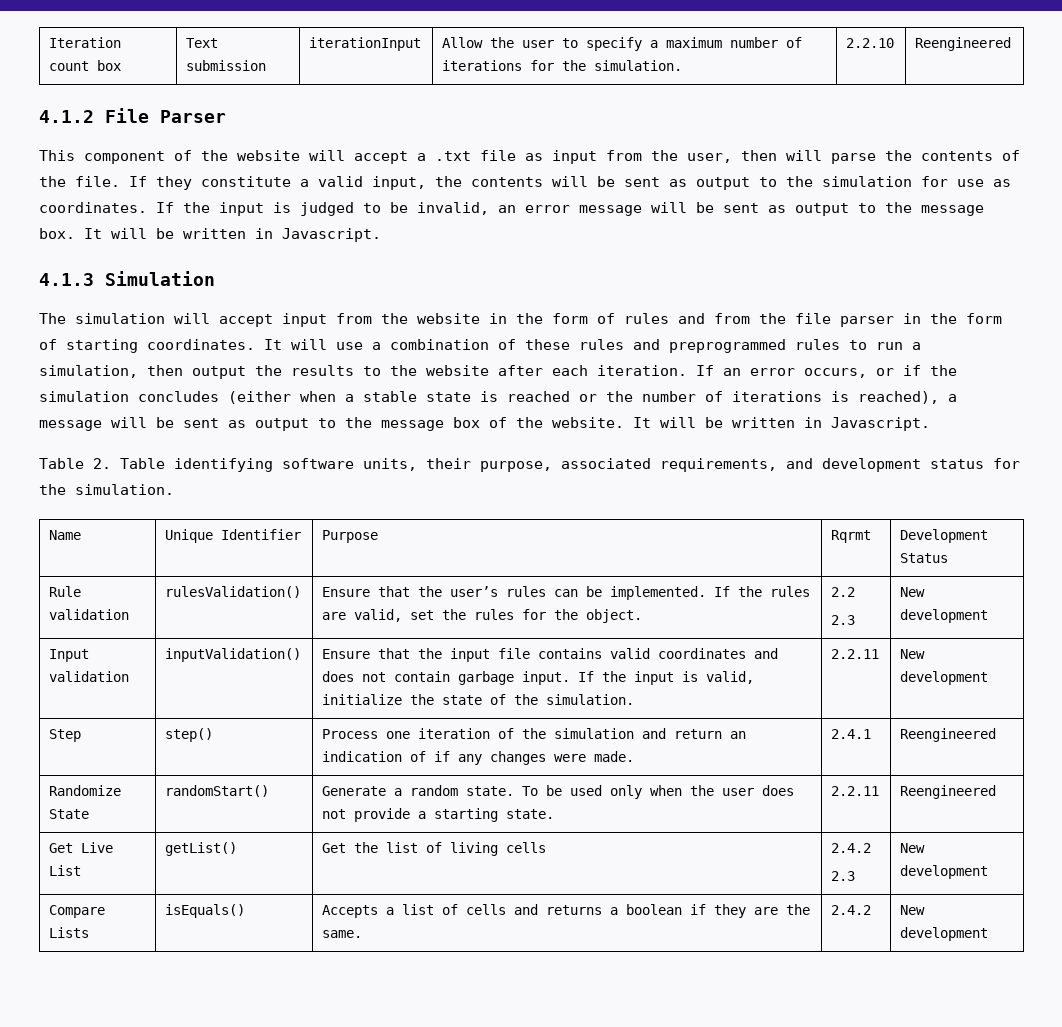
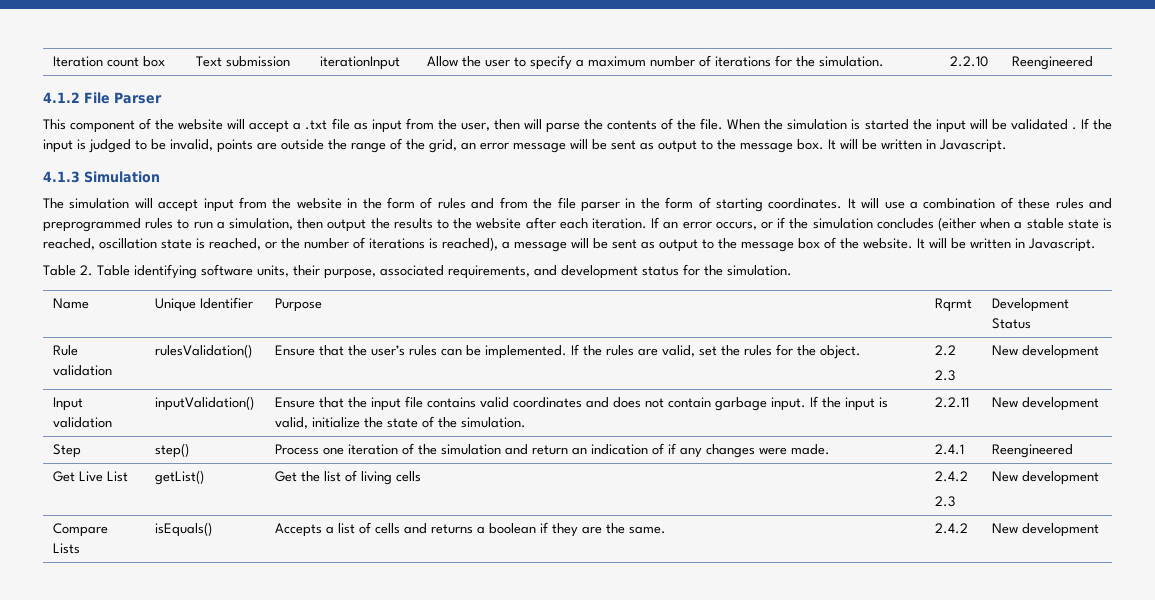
[129,176,1011,190] [39,202,147,213] If they constitute a valid input, the contents will be sent as output to the simulation for use as coordinates. -> [727,119,1077,133] When the simulation is started the input will be validated .
(489, 208) none -> [217,138,457,153] points are outside the range of the grid,
[507,391,570,402] reached -> [43,238,261,250] reached, oscillation state is reached,
[49,785,122,796] [49,809,90,819] [165,785,270,797] [322,785,795,799] [322,808,555,822] [831,786,880,796] [900,785,997,799] // Randomize State | randomStart() | Generate a random state. To be used only when the user does not provide a starting state. | 2.2.11 | Reengineered -> (1073, 451) none

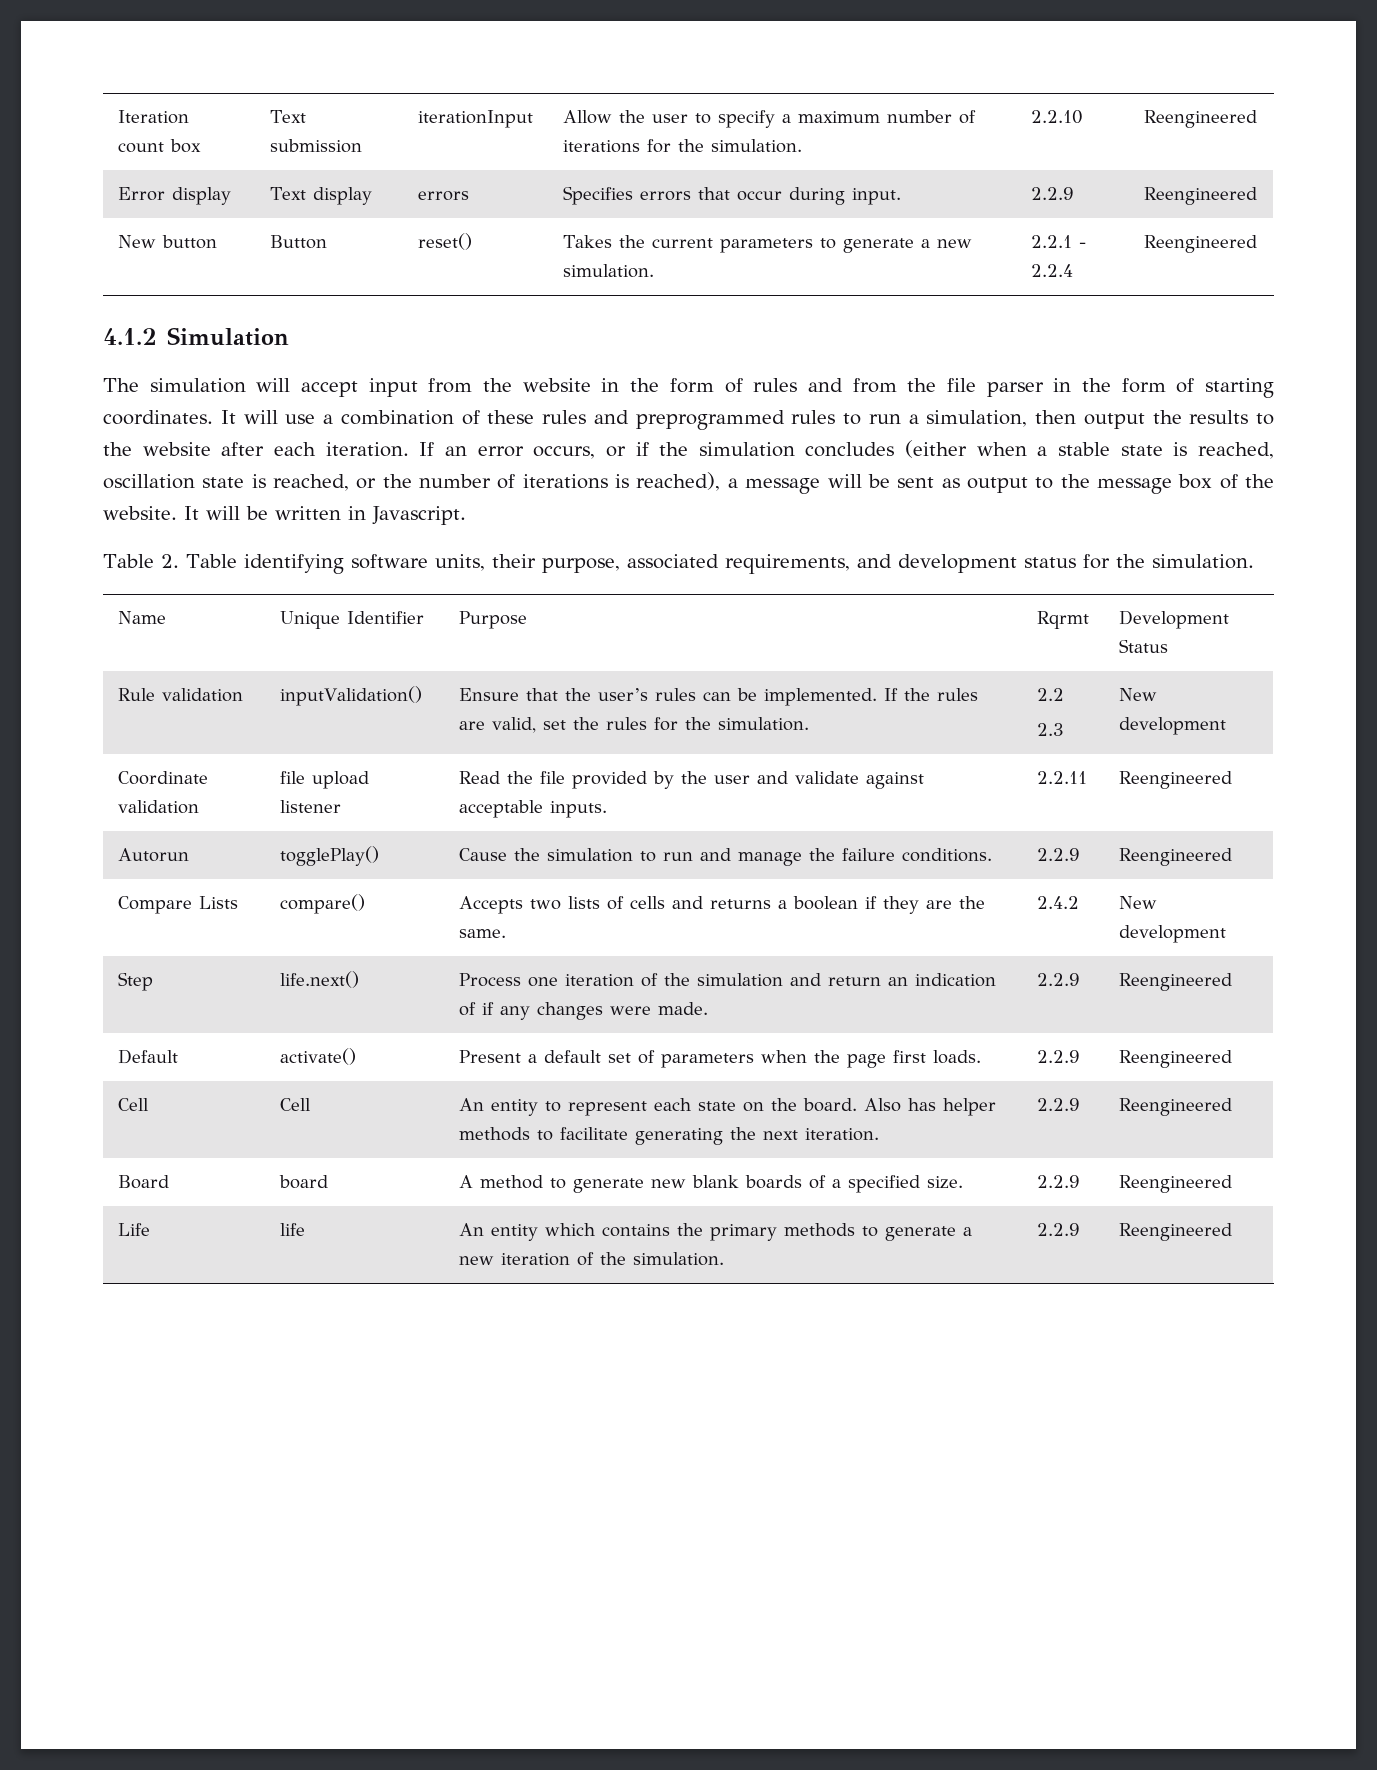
[43,92,162,104] [43,118,1112,133] [43,138,1007,153] [43,171,80,183] // 4.1.2 File Parser // This component of the website will accept a .txt file as input from the user, then will parse the contents of the file. When the simulation is started the input will be validated . If the input is judged to be invalid, points are outside the range of the grid, an error message will be sent as output to the message box. It will be written in Javascript. // 4.1.3 -> [117,187,231,205] [269,187,372,205] [417,191,469,201] [562,186,901,205] [1030,187,1074,200] [1143,187,1257,205] [117,235,217,249] [269,235,327,249] [417,233,472,250] [562,235,972,253] [562,264,654,278] [1030,235,1086,248] [1030,264,1073,277] [1143,235,1257,253] [103,328,157,345] // Error display | Text display | errors | Specifies errors that occur during input. | 2.2.9 | Reengineered // New button | Button | reset() | Takes the current parameters to generate a new simulation. | 2.2.1 - 2.2.4 | Reengineered // 4.1.2
[154,344,252,358] rulesValidation() -> [279,686,422,706] inputValidation()
[819,345,861,359] object. -> [717,717,809,731] simulation.
[52,397,83,411] [52,417,112,428] [154,396,254,411] [274,396,888,411] [274,416,526,429] [934,397,969,408] Input validation | inputValidation() | Ensure that the input file contains valid coordinates and does not contain garbage input. If the input is valid, initialize the state of the simulation. | 2.2.11 -> [117,771,208,785] [117,800,199,814] [279,771,369,789] [279,800,341,813] [458,771,924,789] [458,800,607,818] [1036,771,1087,784] [1118,771,1232,789] [117,848,189,862] [279,846,379,866] [458,848,992,866] [1036,848,1080,861] [1118,848,1232,866] [117,896,238,914] [279,894,365,914] [458,896,985,914] [458,929,506,938] [1036,896,1079,909] Coordinate validation | file upload listener | Read the file provided by the user and validate against acceptable inputs. | 2.2.11 | Reengineered // Autorun | togglePlay() | Cause the simulation to run and manage the failure conditions. | 2.2.9 | Reengineered // Compare Lists | compare() | Accepts two lists of cells and returns a boolean if they are the same. | 2.4.2
[154,443,189,458] step() -> [279,971,359,988] life.next()
[934,444,964,455] [991,444,1073,458] [52,471,128,482] [154,470,204,485] [274,470,421,485] [934,471,968,482] [934,496,955,507] [991,471,1099,485] [52,523,108,537] [52,543,80,554] [154,522,212,537] [274,522,666,537] [934,523,968,534] [991,523,1099,537] 2.4.1 | Reengineered // Get Live List | getList() | Get the list of living cells | 2.4.2 // 2.3 | New development // Compare Lists | isEquals() | Accepts a list of cells and returns a boolean if they are the same. | 2.4.2 | New development -> [1036,973,1080,986] [1118,973,1232,991] [117,1049,178,1064] [279,1048,356,1065] [458,1050,981,1068] [1036,1050,1080,1063] [1118,1050,1232,1068] [117,1098,149,1111] [279,1098,311,1111] [458,1098,996,1116] [458,1127,879,1145] [1036,1098,1080,1111] [1118,1098,1232,1116] [117,1175,169,1189] [278,1175,328,1189] [458,1175,963,1193] [1036,1175,1080,1188] [1118,1175,1232,1193] [117,1223,150,1236] [279,1223,305,1236] [458,1223,972,1241] [458,1252,724,1266] [1036,1223,1080,1236] [1118,1223,1232,1241] 2.2.9 | Reengineered // Default | activate() | Present a default set of parameters when the page first loads. | 2.2.9 | Reengineered // Cell | Cell | An entity to represent each state on the board. Also has helper methods to facilitate generating the next iteration. | 2.2.9 | Reengineered // Board | board | A method to generate new blank boards of a specified size. | 2.2.9 | Reengineered // Life | life | An entity which contains the primary methods to generate a new iteration of the simulation. | 2.2.9 | Reengineered

